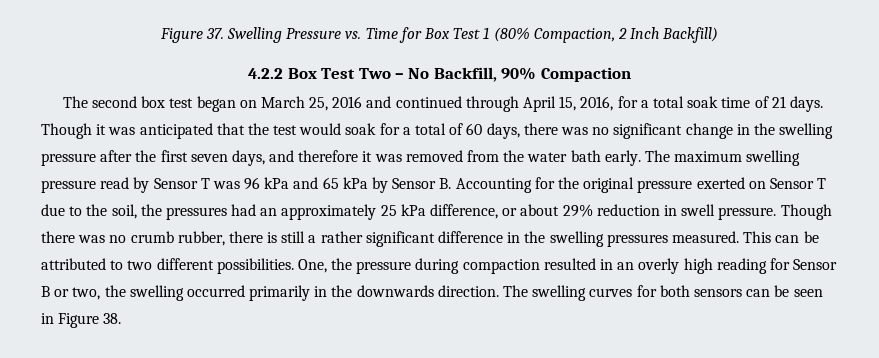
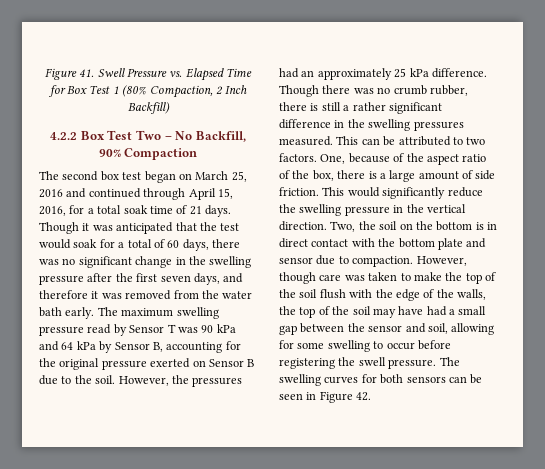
[159,27,283,43] Figure 37. Swelling -> [44,68,125,80] Figure 41. Swell
(362, 35) none -> [185,68,224,81] Elapsed
[244,177,261,190] 96 -> [201,325,214,333] 90
[322,177,339,189] 65 -> [61,342,74,350] 64
[439,178,532,193] B. Accounting -> [152,342,223,353] B, accounting
[817,178,827,189] T -> [247,359,255,367] B
[111,204,137,219] soil, -> [95,375,169,386] soil. However,
[430,204,777,220] difference, or about 29% reduction in swell pressure. -> [431,68,487,78] difference.
[156,258,838,274] [41,285,499,301] different possibilities. One, the pressure during compaction resulted in an overly high reading for Sensor B or two, the swelling occurred primarily in the downwards direction. -> [279,153,487,165] [279,170,496,182] [279,187,483,199] [279,204,466,216] [279,221,497,232] [279,238,487,250] [279,255,467,267] [279,272,496,284] [279,289,486,301] [279,306,487,318] [279,323,495,335] [279,340,451,352] [279,357,437,369] factors. One, because of the aspect ratio of the box, there is a large amount of side friction. This would significantly reduce the swelling pressure in the vertical direction. Two, the soil on the bottom is in direct contact with the bottom plate and sensor due to compaction. However, though care was taken to make the top of the soil flush with the edge of the walls, the top of the soil may have had a small gap between the sensor and soil, allowing for some swelling to occur before registering the swell pressure.
[103,313,122,324] 38. -> [356,392,372,401] 42.

